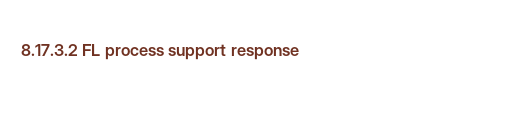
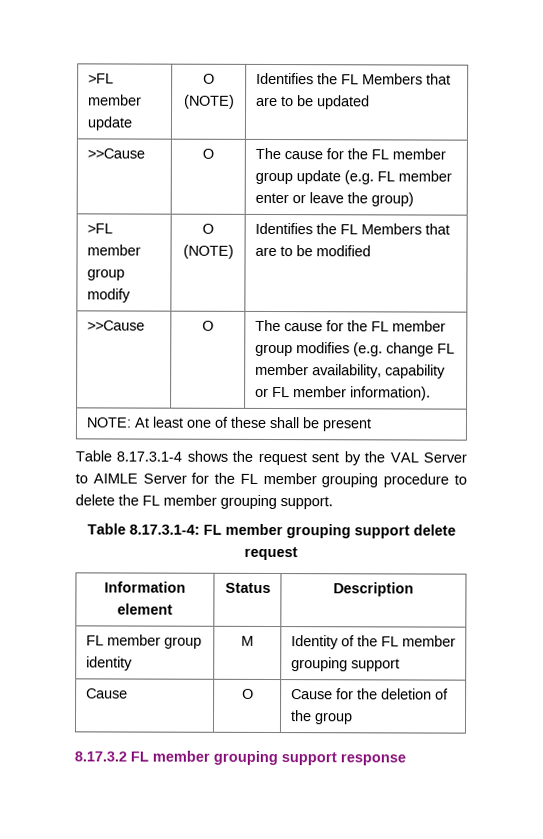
[21,44,164,60] 8.17.3.2 FL process -> [87,73,114,84] [87,94,142,106] [86,116,133,131] [203,73,215,84] [183,94,235,109] [255,72,451,85] [255,95,370,110] [86,148,145,159] [202,148,214,159] [254,147,446,160] [254,170,452,185] [254,192,414,207] [86,223,113,234] [86,244,141,256] [86,268,125,281] [86,288,131,303] [202,223,214,234] [182,244,234,259] [254,222,450,235] [254,245,371,257] [86,320,145,331] [202,320,214,331] [254,319,446,332] [254,342,455,357] [254,363,446,379] [254,386,431,401] [85,416,372,432] [75,450,468,466] [75,472,467,488] [75,494,333,510] [86,523,456,539] [244,546,298,561] [104,581,186,593] [117,603,173,615] [224,582,271,593] [333,582,414,597] [85,634,202,649] [85,656,133,671] [241,635,254,646] [290,635,456,650] [290,657,400,672] [85,688,128,699] [241,688,254,699] [290,688,449,700] [290,710,353,725] [74,750,278,766] >FL member update | O (NOTE) | Identifies the FL Members that are to be updated // >>Cause | O | The cause for the FL member group update (e.g. FL member enter or leave the group) // >FL member group modify | O (NOTE) | Identifies the FL Members that are to be modified // >>Cause | O | The cause for the FL member group modifies (e.g. change FL member availability, capability or FL member information). // NOTE: At least one of these shall be present // Table 8.17.3.1-4 shows the request sent by the VAL Server to AIMLE Server for the FL member grouping procedure to delete the FL member grouping support. // Table 8.17.3.1-4: FL member grouping support delete request // Information element | Status | Description // FL member group identity | M | Identity of the FL member grouping support // Cause | O | Cause for the deletion of the group // 8.17.3.2 FL member grouping

